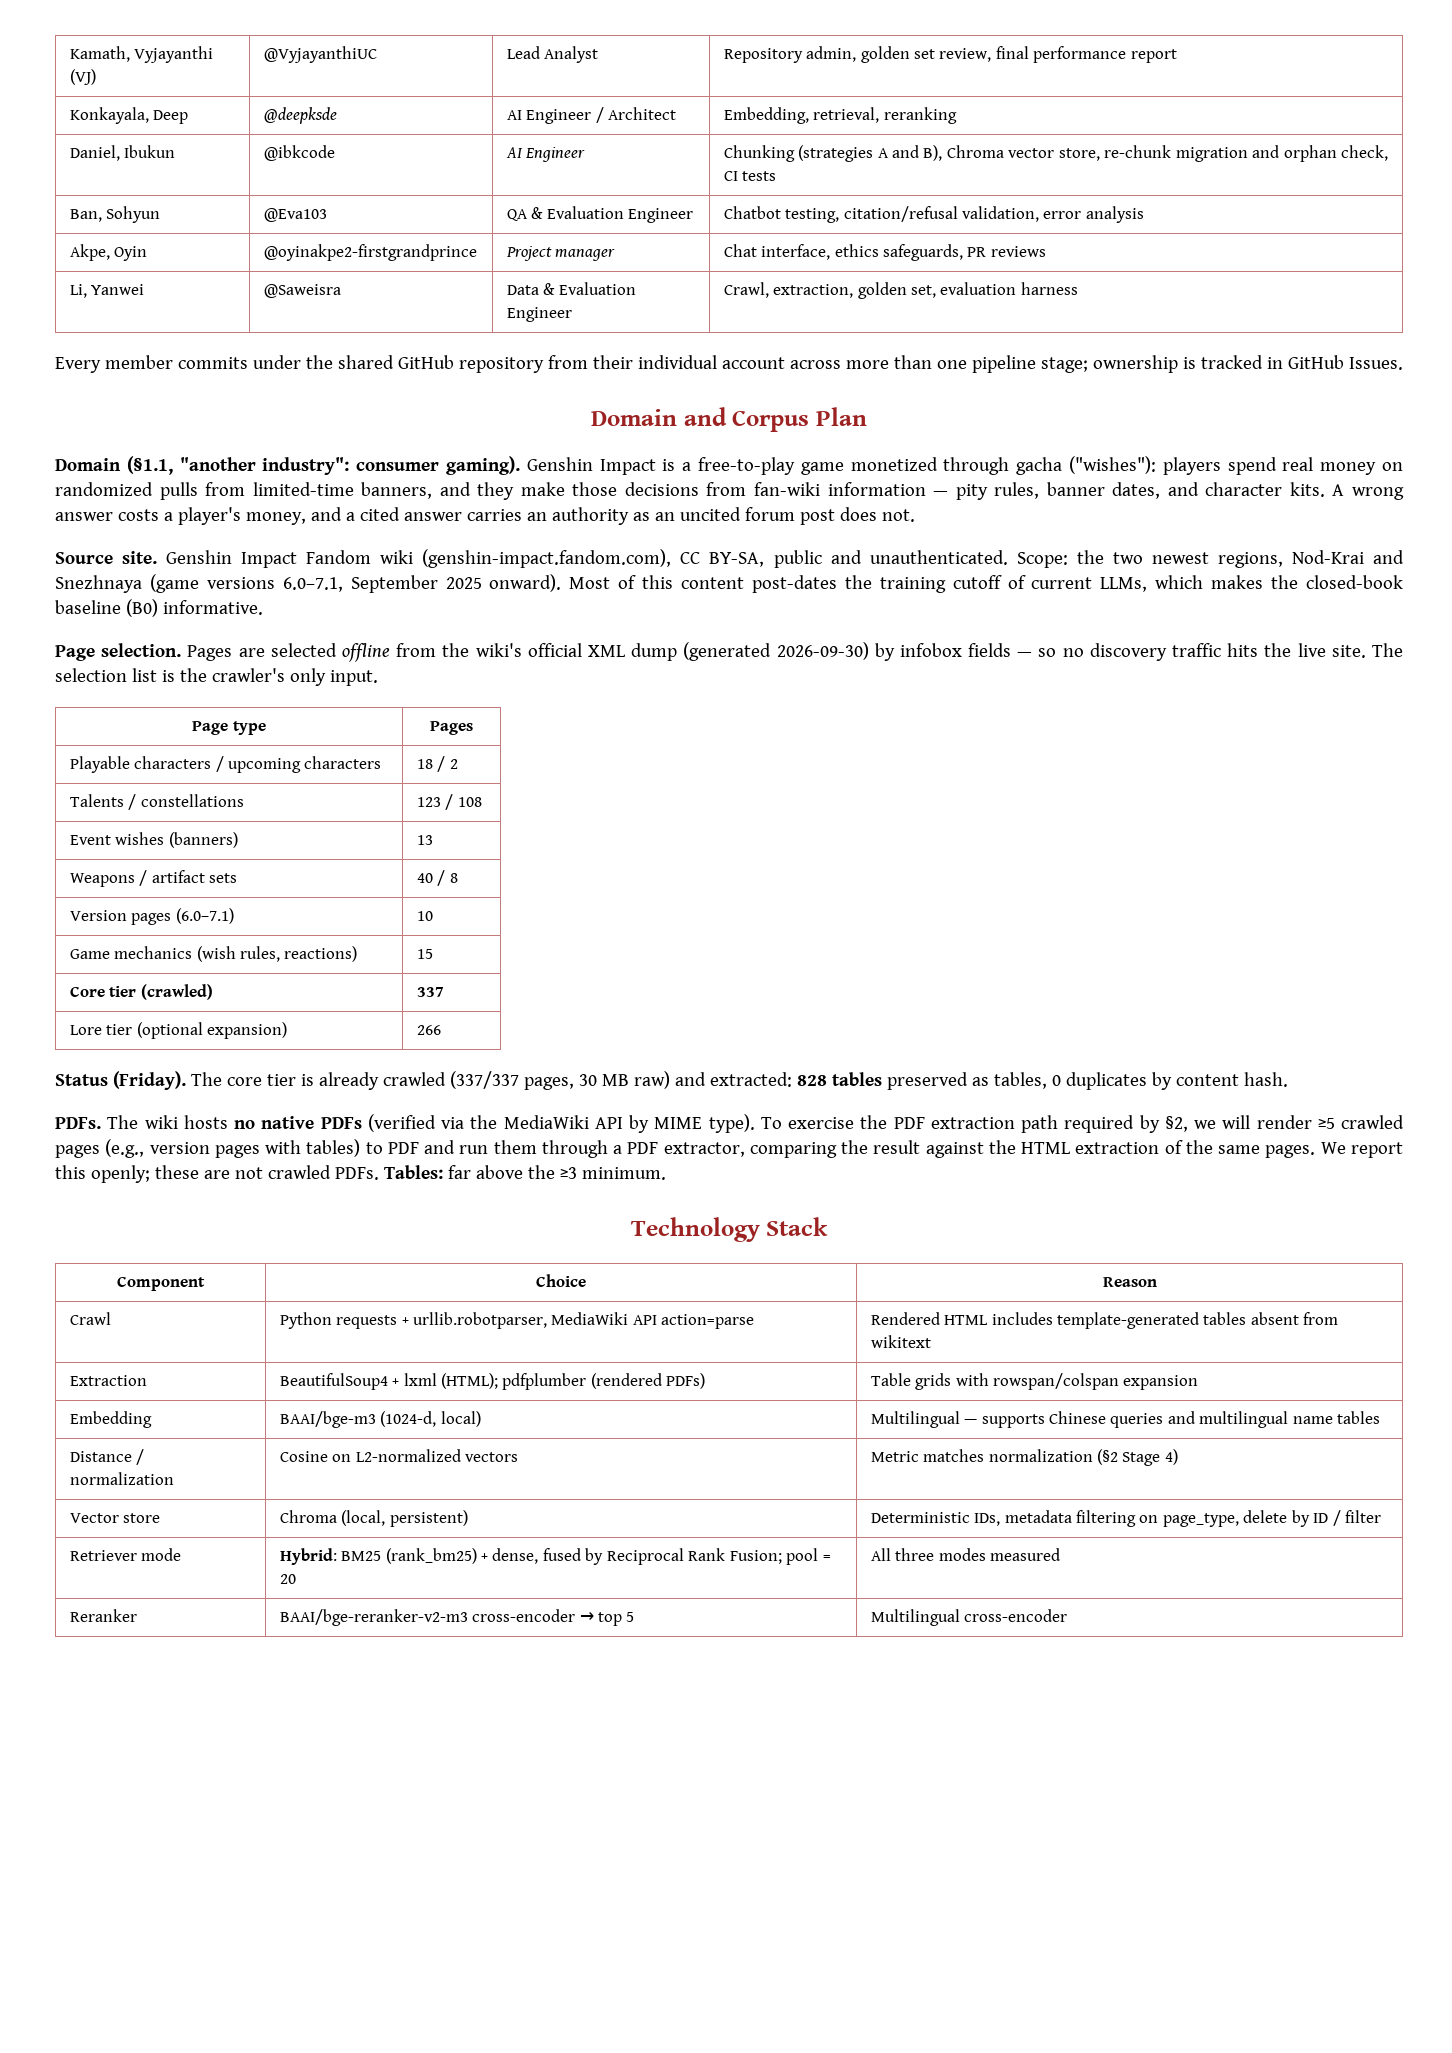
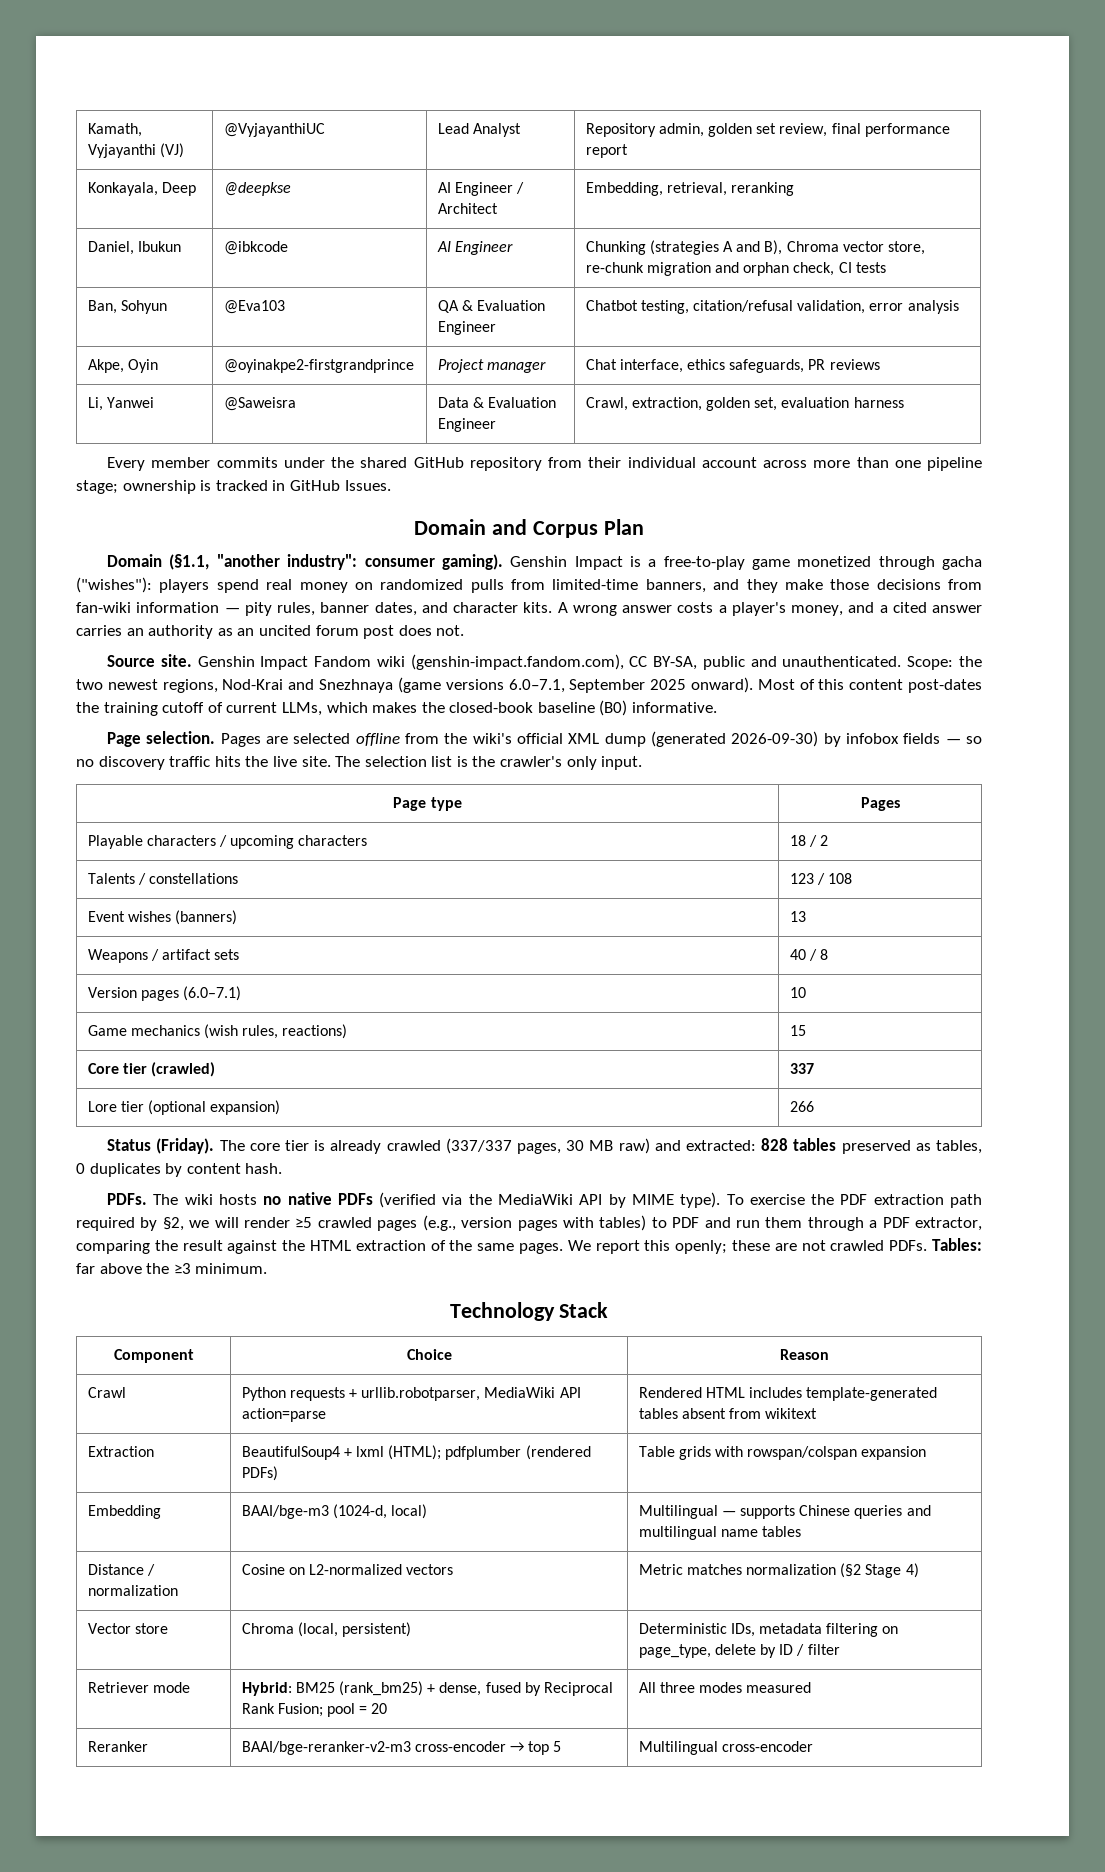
[263,107,337,124] @deepksde -> [223,182,291,196] @deepkse

